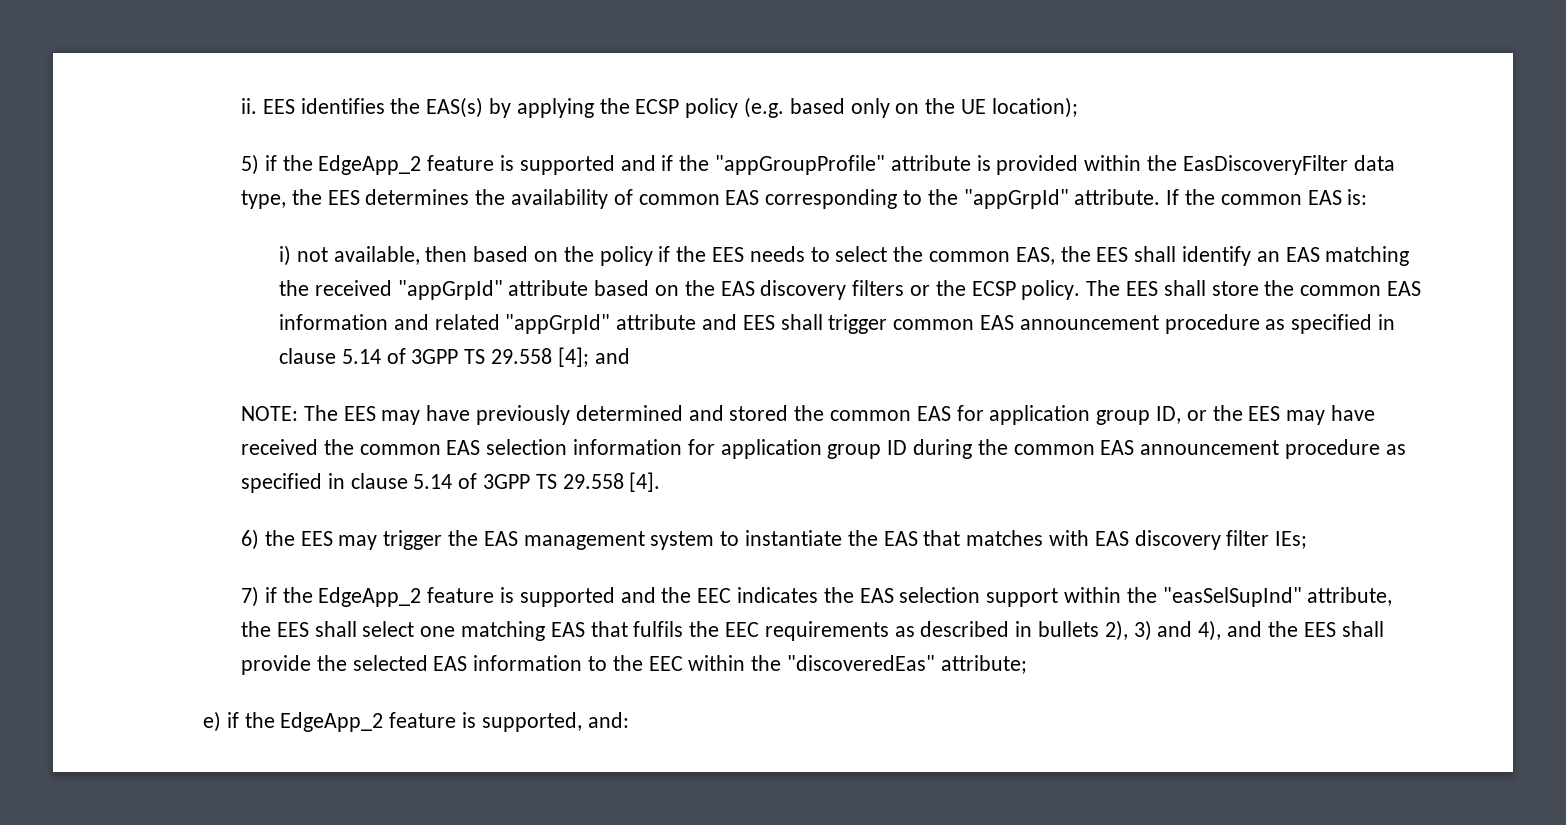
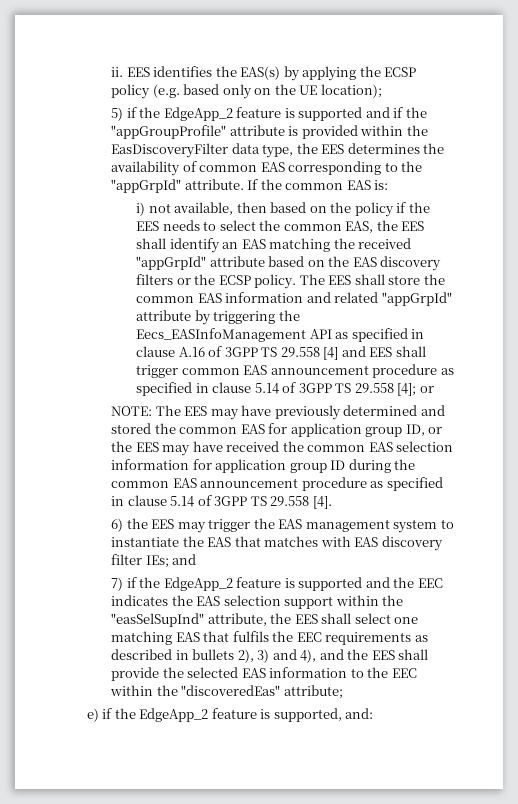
(697, 322) none -> [194,310,300,325] [136,328,425,342] [136,346,339,360] by triggering the Eecs_EASInfoManagement API as specified in clause A.16 of 3GPP TS 29.558 [4]
[594,348,630,364] and -> [419,386,434,393] or
(1308, 540) none -> [172,554,197,565] and

